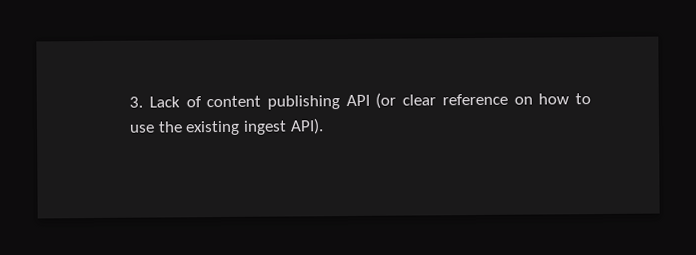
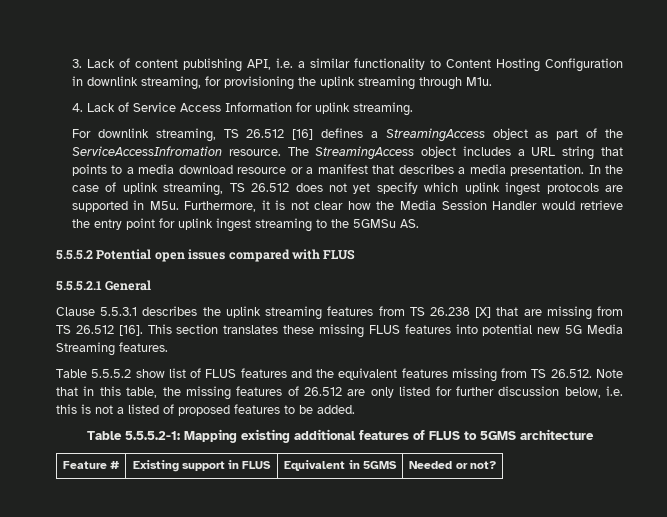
[345,92,591,109] [129,118,324,136] API (or clear reference on how to use the existing ingest API). -> [246,58,624,72] [71,76,492,90] [71,102,413,116] [71,128,623,142] [71,146,624,160] [71,164,623,176] [71,182,624,196] [71,200,623,212] [71,218,419,232] [56,249,356,262] [56,280,152,291] [56,306,624,320] [56,324,623,338] [56,342,168,356] [56,368,623,382] [56,386,623,400] [56,404,355,416] [86,429,594,443] [62,461,121,469] [132,460,272,472] [284,460,397,471] [409,461,496,469] API, i.e. a similar functionality to Content Hosting Configuration in downlink streaming, for provisioning the uplink streaming through M1u. // 4. Lack of Service Access Information for uplink streaming. // For downlink streaming, TS 26.512 [16] defines a StreamingAccess object as part of the ServiceAccessInfromation resource. The StreamingAccess object includes a URL string that points to a media download resource or a manifest that describes a media presentation. In the case of uplink streaming, TS 26.512 does not yet specify which uplink ingest protocols are supported in M5u. Furthermore, it is not clear how the Media Session Handler would retrieve the entry point for uplink ingest streaming to the 5GMSu AS. // 5.5.5.2 Potential open issues compared with FLUS // 5.5.5.2.1 General // Clause 5.5.3.1 describes the uplink streaming features from TS 26.238 [X] that are missing from TS 26.512 [16]. This section translates these missing FLUS features into potential new 5G Media Streaming features. // Table 5.5.5.2 show list of FLUS features and the equivalent features missing from TS 26.512. Note that in this table, the missing features of 26.512 are only listed for further discussion below, i.e. this is not a listed of proposed features to be added. // Table 5.5.5.2-1: Mapping existing additional features of FLUS to 5GMS architecture // Feature # | Existing support in FLUS | Equivalent in 5GMS | Needed or not?

